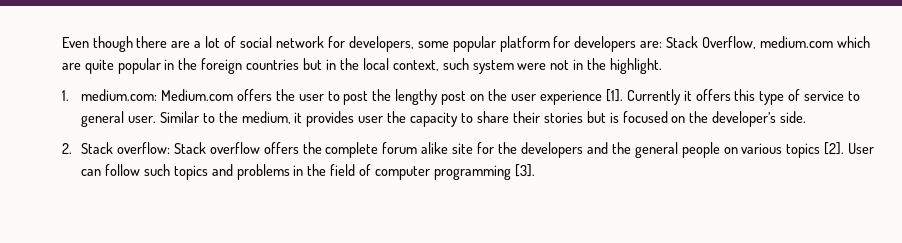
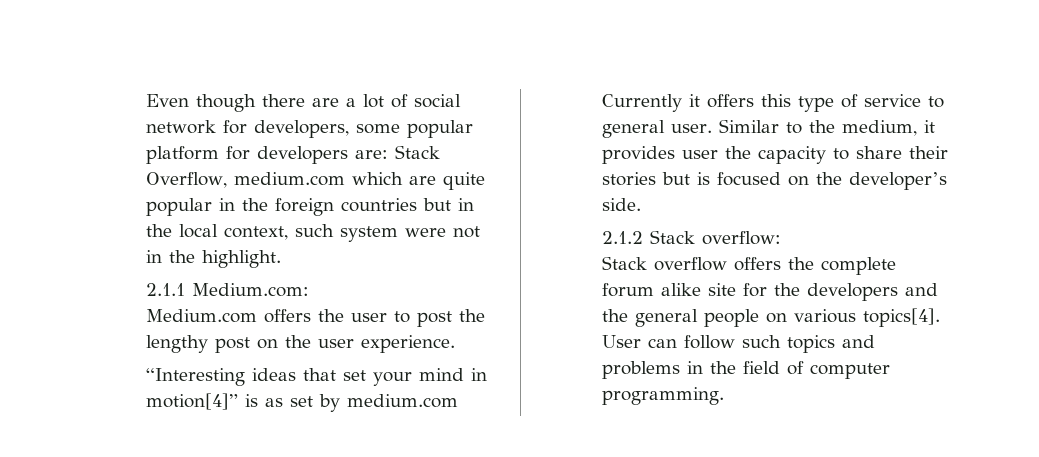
[61,89,158,101] 1. medium.com: -> [145,283,309,297] 2.1.1 Medium.com: //
[539,89,623,105] experience [1]. -> [360,335,455,353] [145,368,487,386] [145,393,458,412] experience. // “Interesting ideas that set your mind in motion[4]” is as set by medium.com
[61,143,72,154] 2. -> [601,231,643,244] 2.1.2
(170, 148) none -> (781, 238) //
[786,142,845,158] topics [2]. -> [862,308,940,327] topics[4].
[434,164,535,180] programming [3]. -> [601,387,724,405] programming.

